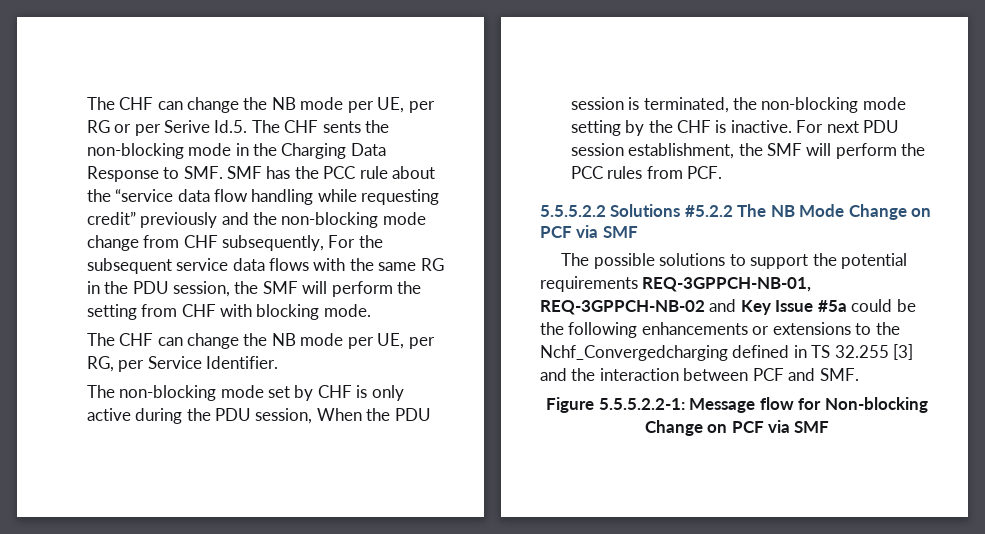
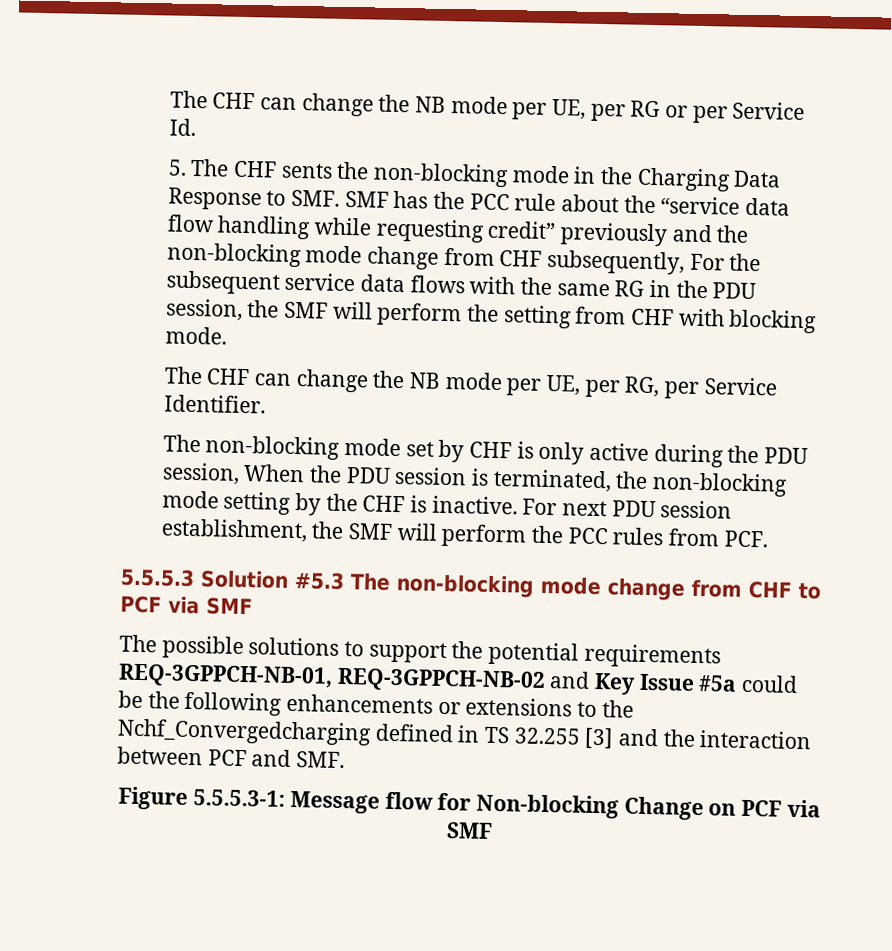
[163,120,248,133] Serive Id.5. -> [732,101,806,121] [168,118,196,136] [167,159,187,176] Service Id. // 5.
[540,204,932,220] 5.5.5.2.2 Solutions #5.2.2 The NB Mode Change on -> [120,568,821,601] 5.5.5.3 Solution #5.3 The non-blocking mode change from CHF to
[598,398,685,410] 5.5.5.2.2-1: -> [193,789,286,807] 5.5.5.3-1:

